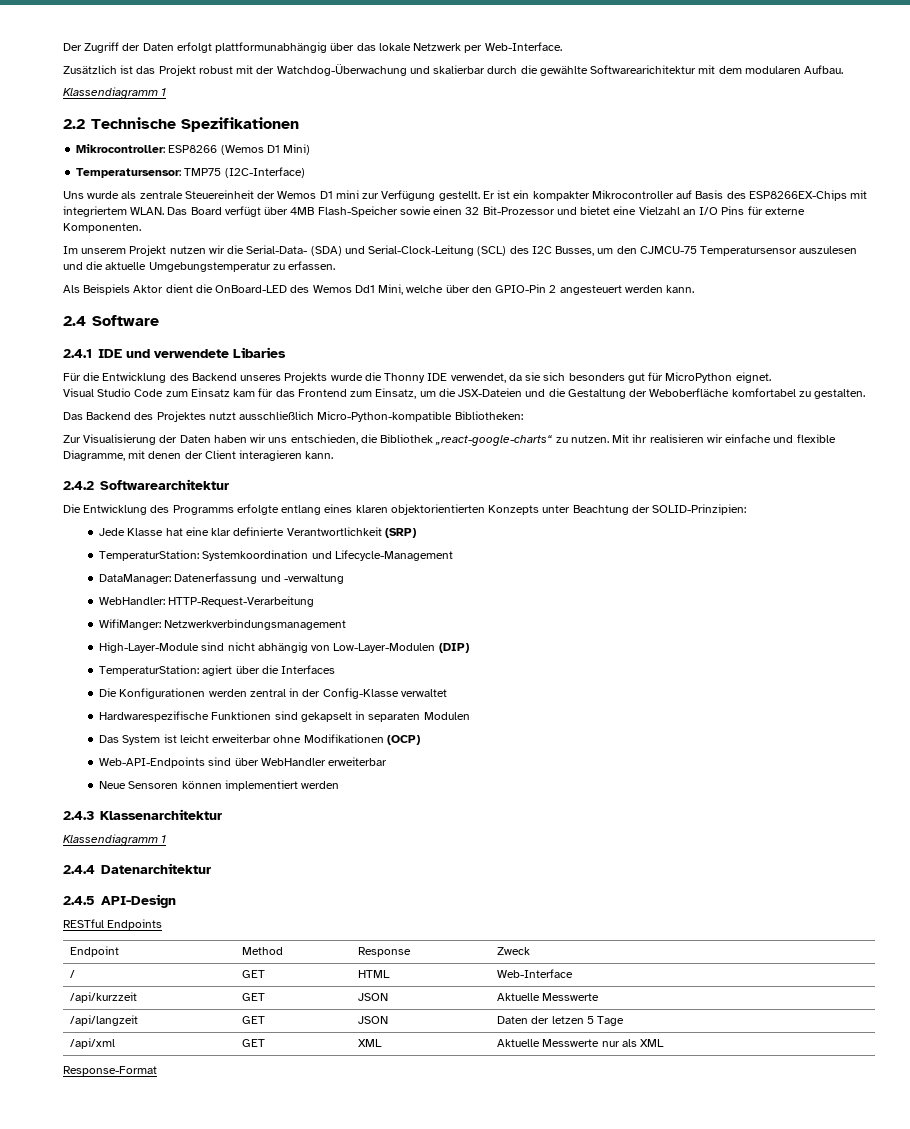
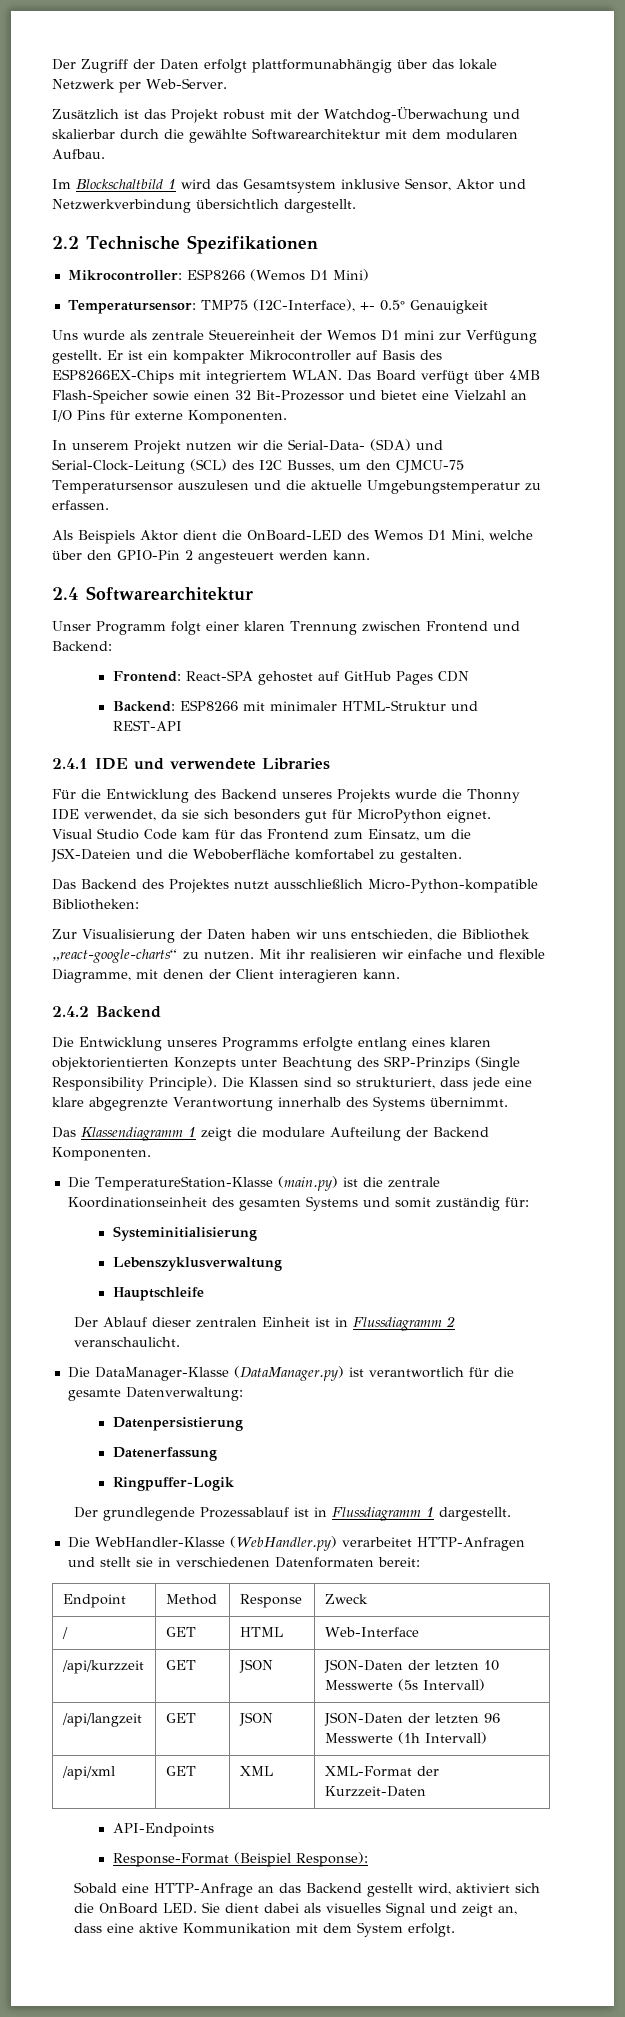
[484,42,562,51] Web-Interface. -> [146,78,227,89] Web-Server.
[590,65,697,74] Softwarearichitektur -> [252,128,380,140] Softwarearchitektur
[63,87,167,99] Klassendiagramm 1 -> [52,178,526,193] [52,199,356,213] Im Blockschaltbild 1 wird das Gesamtsystem inklusive Sensor, Aktor und Netzwerkverbindung übersichtlich dargestellt.
[224,167,305,178] (I2C-Interface) -> [252,299,488,314] (I2C-Interface), +- 0.5° Genauigkeit
[63,246,78,254] Im -> [52,440,67,450] In
[354,285,375,293] Dd1 -> [427,530,446,541] D1
[92,315,159,326] Software -> [86,586,254,601] [52,621,520,635] [52,641,112,651] [112,670,470,685] [112,700,478,712] [112,720,182,731] Softwarearchitektur // Unser Programm folgt einer klaren Trennung zwischen Frontend und Backend: // Frontend: React-SPA gehostet auf GitHub Pages CDN // Backend: ESP8266 mit minimaler HTML-Struktur und REST-API
[233,347,286,358] Libaries -> [262,758,331,770] Libraries
[165,388,230,397] zum Einsatz -> (177, 834) none
[567,389,648,399] Gestaltung der -> (188, 854) none
[100,479,229,490] Softwarearchitektur -> [96,1006,162,1018] Backend
[150,505,170,513] des -> [167,1040,217,1047] unseres
[631,504,747,515] [99,527,416,538] [99,550,453,561] [99,573,344,584] [99,596,315,607] [99,619,347,630] [99,642,469,653] [99,665,336,676] [99,688,447,699] [99,711,470,722] [99,734,420,745] [99,757,388,768] [99,780,340,791] [63,809,222,820] [63,834,167,846] [63,863,211,874] [63,894,176,908] [63,919,163,930] der SOLID-Prinzipien: // Jede Klasse hat eine klar definierte Verantwortlichkeit (SRP) // TemperaturStation: Systemkoordination und Lifecycle-Management // DataManager: Datenerfassung und -verwaltung // WebHandler: HTTP-Request-Verarbeitung // WifiManger: Netzwerkverbindungsmanagement // High-Layer-Module sind nicht abhängig von Low-Layer-Modulen (DIP) // TemperaturStation: agiert über die Interfaces // Die Konfigurationen werden zentral in der Config-Klasse verwaltet // Hardwarespezifische Funktionen sind gekapselt in separaten Modulen // Das System ist leicht erweiterbar ohne Modifikationen (OCP) // Web-API-Endpoints sind über WebHandler erweiterbar // Neue Sensoren können implementiert werden // 2.4.3 Klassenarchitektur // Klassendiagramm 1 // 2.4.4 Datenarchitektur // 2.4.5 API-Design // RESTful Endpoints -> [357,1056,520,1071] [52,1076,532,1091] [52,1096,508,1111] [52,1127,489,1141] [52,1147,151,1161] [67,1176,440,1191] [67,1196,529,1211] [112,1226,257,1241] [112,1257,282,1271] [112,1287,204,1301] [74,1316,456,1331] [74,1337,181,1347] [67,1366,514,1381] [67,1387,243,1401] [112,1417,243,1431] [112,1447,217,1461] [112,1477,235,1491] [74,1507,512,1521] [67,1536,525,1551] [67,1557,420,1568] des SRP-Prinzips (Single Responsibility Principle). Die Klassen sind so strukturiert, dass jede eine klare abgegrenzte Verantwortung innerhalb des Systems übernimmt. // Das Klassendiagramm 1 zeigt die modulare Aufteilung der Backend Komponenten. // Die TemperatureStation-Klasse (main.py) ist die zentrale Koordinationseinheit des gesamten Systems und somit zuständig für: // Systeminitialisierung // Lebenszyklusverwaltung // Hauptschleife // Der Ablauf dieser zentralen Einheit ist in Flussdiagramm 2 veranschaulicht. // Die DataManager-Klasse (DataManager.py) ist verantwortlich für die gesamte Datenverwaltung: // Datenpersistierung // Datenerfassung // Ringpuffer-Logik // Der grundlegende Prozessablauf ist in Flussdiagramm 1 dargestellt. // Die WebHandler-Klasse (WebHandler.py) verarbeitet HTTP-Anfragen und stellt sie in verschiedenen Datenformaten bereit:
[497,993,600,1001] Aktuelle Messwerte -> [323,1659,499,1673] [324,1679,485,1691] JSON-Daten der letzten 10 Messwerte (5s Intervall)
[497,1016,624,1026] [70,1038,116,1049] [242,1039,266,1047] [358,1039,383,1047] [497,1039,664,1047] [63,1066,157,1076] Daten der letzen 5 Tage // /api/xml | GET | XML | Aktuelle Messwerte nur als XML // Response-Format -> [323,1712,500,1726] [324,1732,487,1744] [61,1766,115,1780] [165,1766,196,1776] [239,1766,273,1776] [324,1766,439,1777] [324,1786,426,1797] [112,1823,214,1837] [112,1852,368,1867] [74,1882,541,1897] [74,1902,518,1917] [74,1922,456,1937] JSON-Daten der letzten 96 Messwerte (1h Intervall) // /api/xml | GET | XML | XML-Format der Kurzzeit-Daten // API-Endpoints // Response-Format (Beispiel Response): // Sobald eine HTTP-Anfrage an das Backend gestellt wird, aktiviert sich die OnBoard LED. Sie dient dabei als visuelles Signal und zeigt an, dass eine aktive Kommunikation mit dem System erfolgt.

